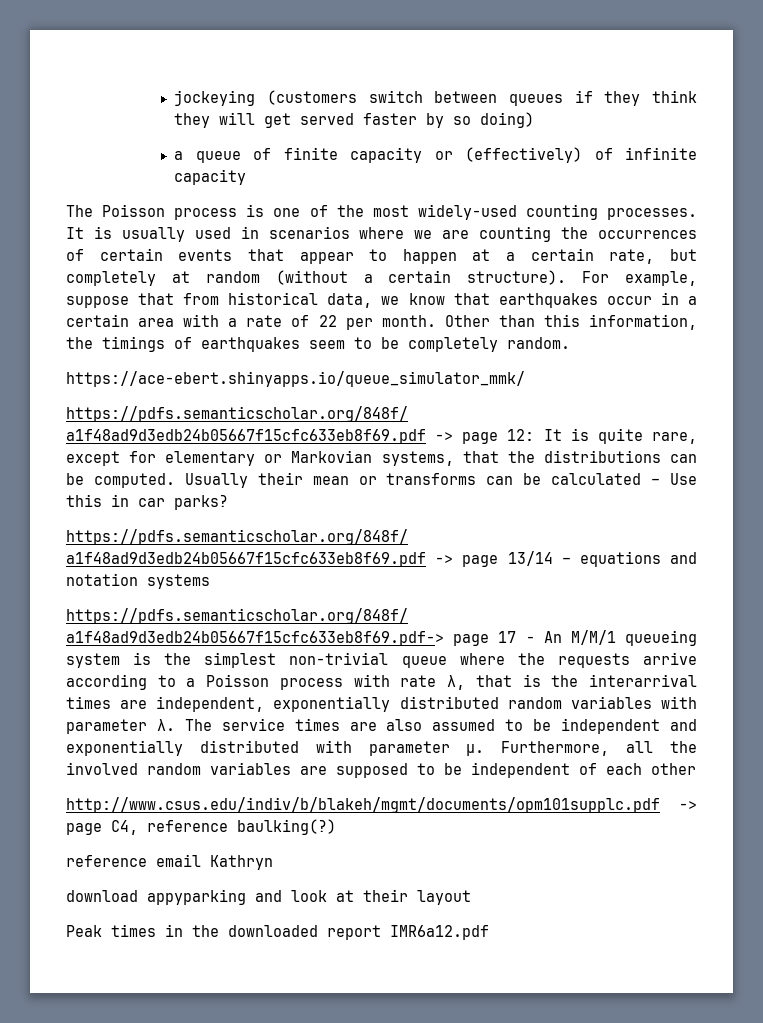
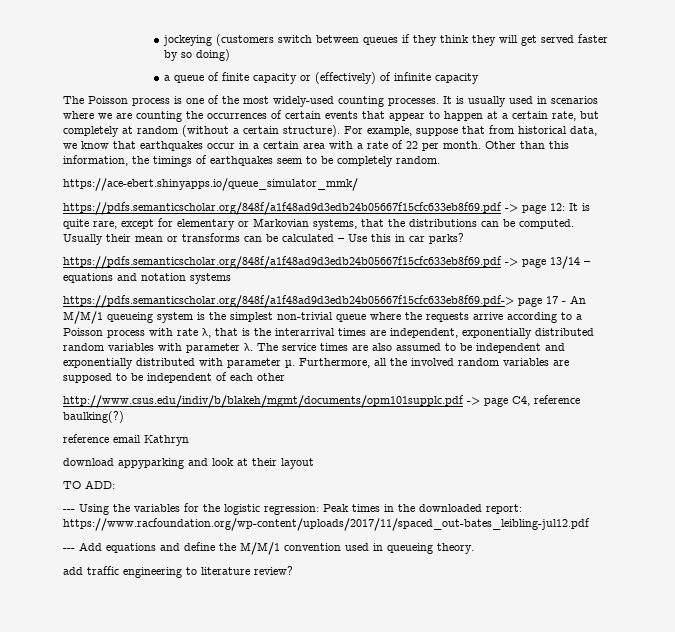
(471, 897) none -> [63,480,115,489] [63,503,319,515] TO ADD: // --- Using the variables for the logistic regression:
[327,925,489,940] report IMR6a12.pdf -> [486,504,522,514] [63,518,590,531] [63,542,474,555] [63,566,293,578] report: https://www.racfoundation.org/wp-content/uploads/2017/11/spaced_out-bates_leibling-jul12.pdf // --- Add equations and define the M/M/1 convention used in queueing theory. // add traffic engineering to literature review?

